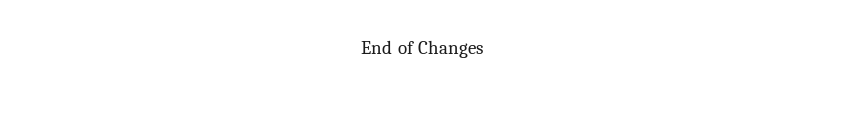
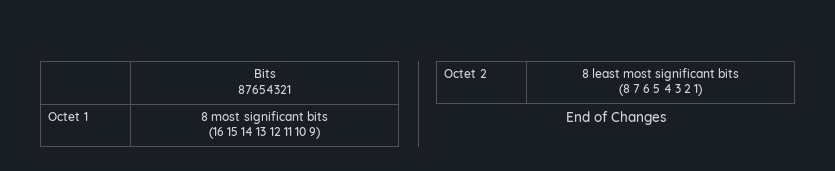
(361, 47) none -> [253,69,276,78] [238,85,291,94] [48,112,88,121] [201,111,328,124] [208,127,321,139] [444,69,487,78] [581,68,740,81] [618,84,703,96] | Bits // 87654321 // Octet 1 | 8 most significant bits // (16 15 14 13 12 11 10 9) // Octet 2 | 8 least most significant bits // (8 7 6 5 4 3 2 1) //

